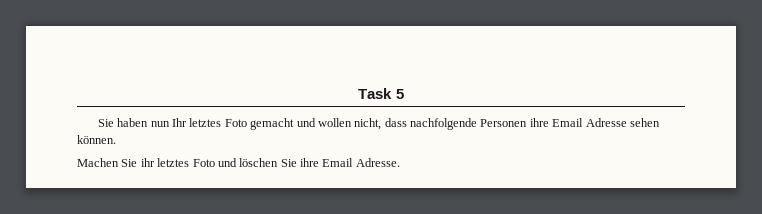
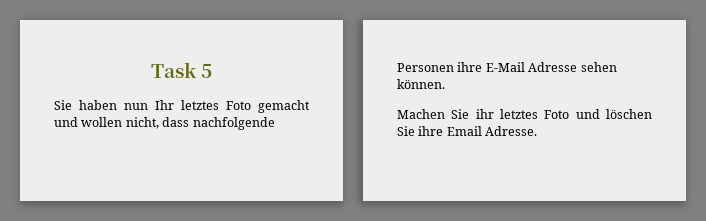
[552,118,584,127] Email -> [485,62,525,72] E-Mail

